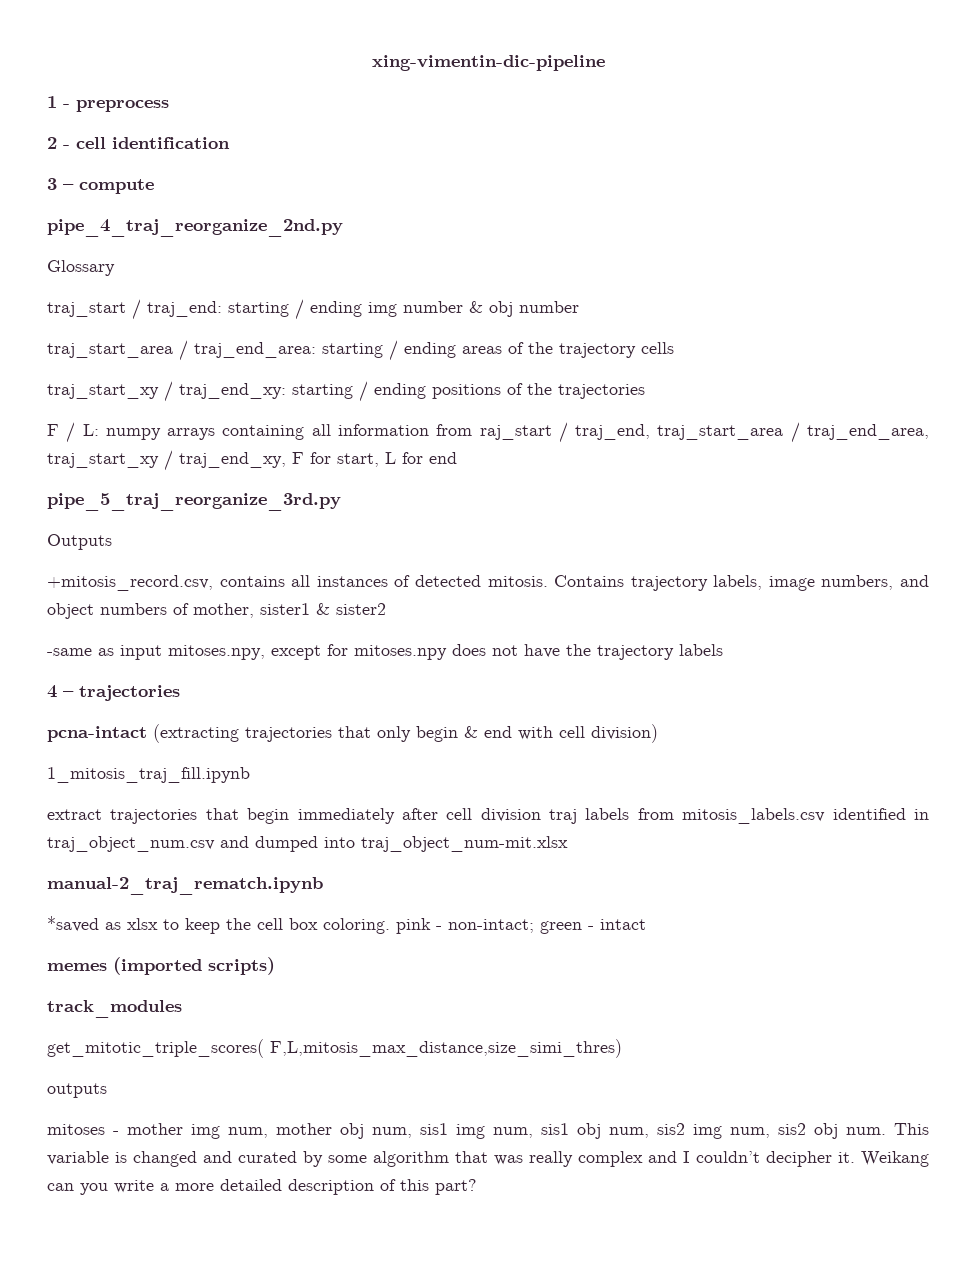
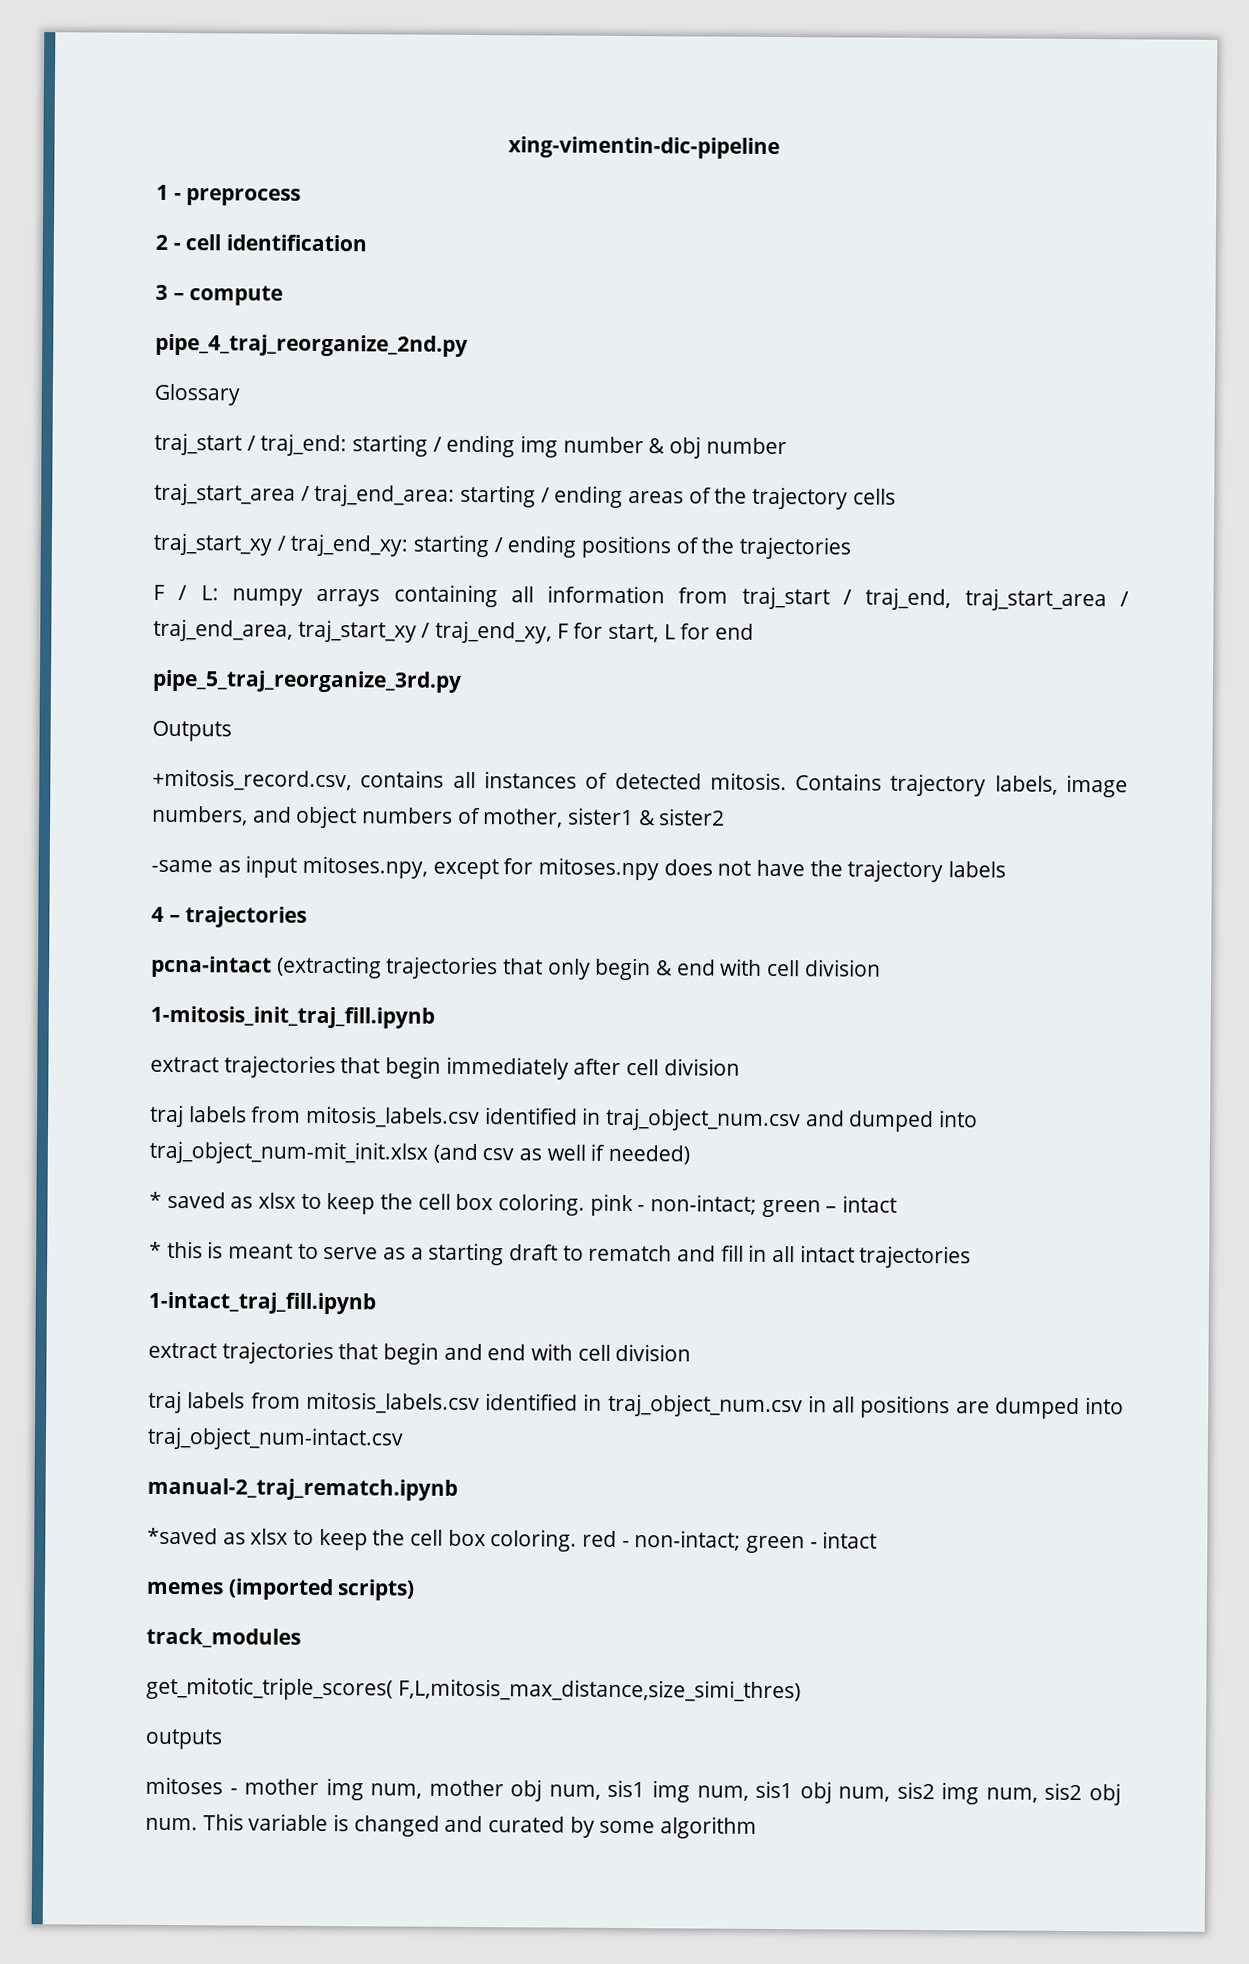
[479,425,552,440] raj_start -> [741,586,830,610] traj_start
[591,724,658,743] [47,767,250,783] division) // 1_mitosis_traj_fill.ipynb -> [804,959,881,977] [150,1005,435,1029] division // 1-mitosis_init_traj_fill.ipynb
(541, 815) none -> (740, 1067) //
[361,836,568,852] traj_object_num-mit.xlsx -> [149,1140,691,1165] [149,1191,898,1218] [149,1240,972,1269] [148,1291,376,1315] [148,1341,692,1365] [148,1390,1124,1420] [147,1426,404,1451] traj_object_num-mit_init.xlsx (and csv as well if needed) // * saved as xlsx to keep the cell box coloring. pink - non-intact; green – intact // * this is meant to serve as a starting draft to rematch and fill in all intact trajectories // 1-intact_traj_fill.ipynb // extract trajectories that begin and end with cell division // traj labels from mitosis_labels.csv identified in traj_object_num.csv in all positions are dumped into traj_object_num-intact.csv
[396,918,431,934] pink -> [582,1530,618,1547] red
[455,1151,929,1167] [47,1179,477,1195] that was really complex and I couldn’t decipher it. Weikang can you write a more detailed description of this part? -> (758, 1827) none

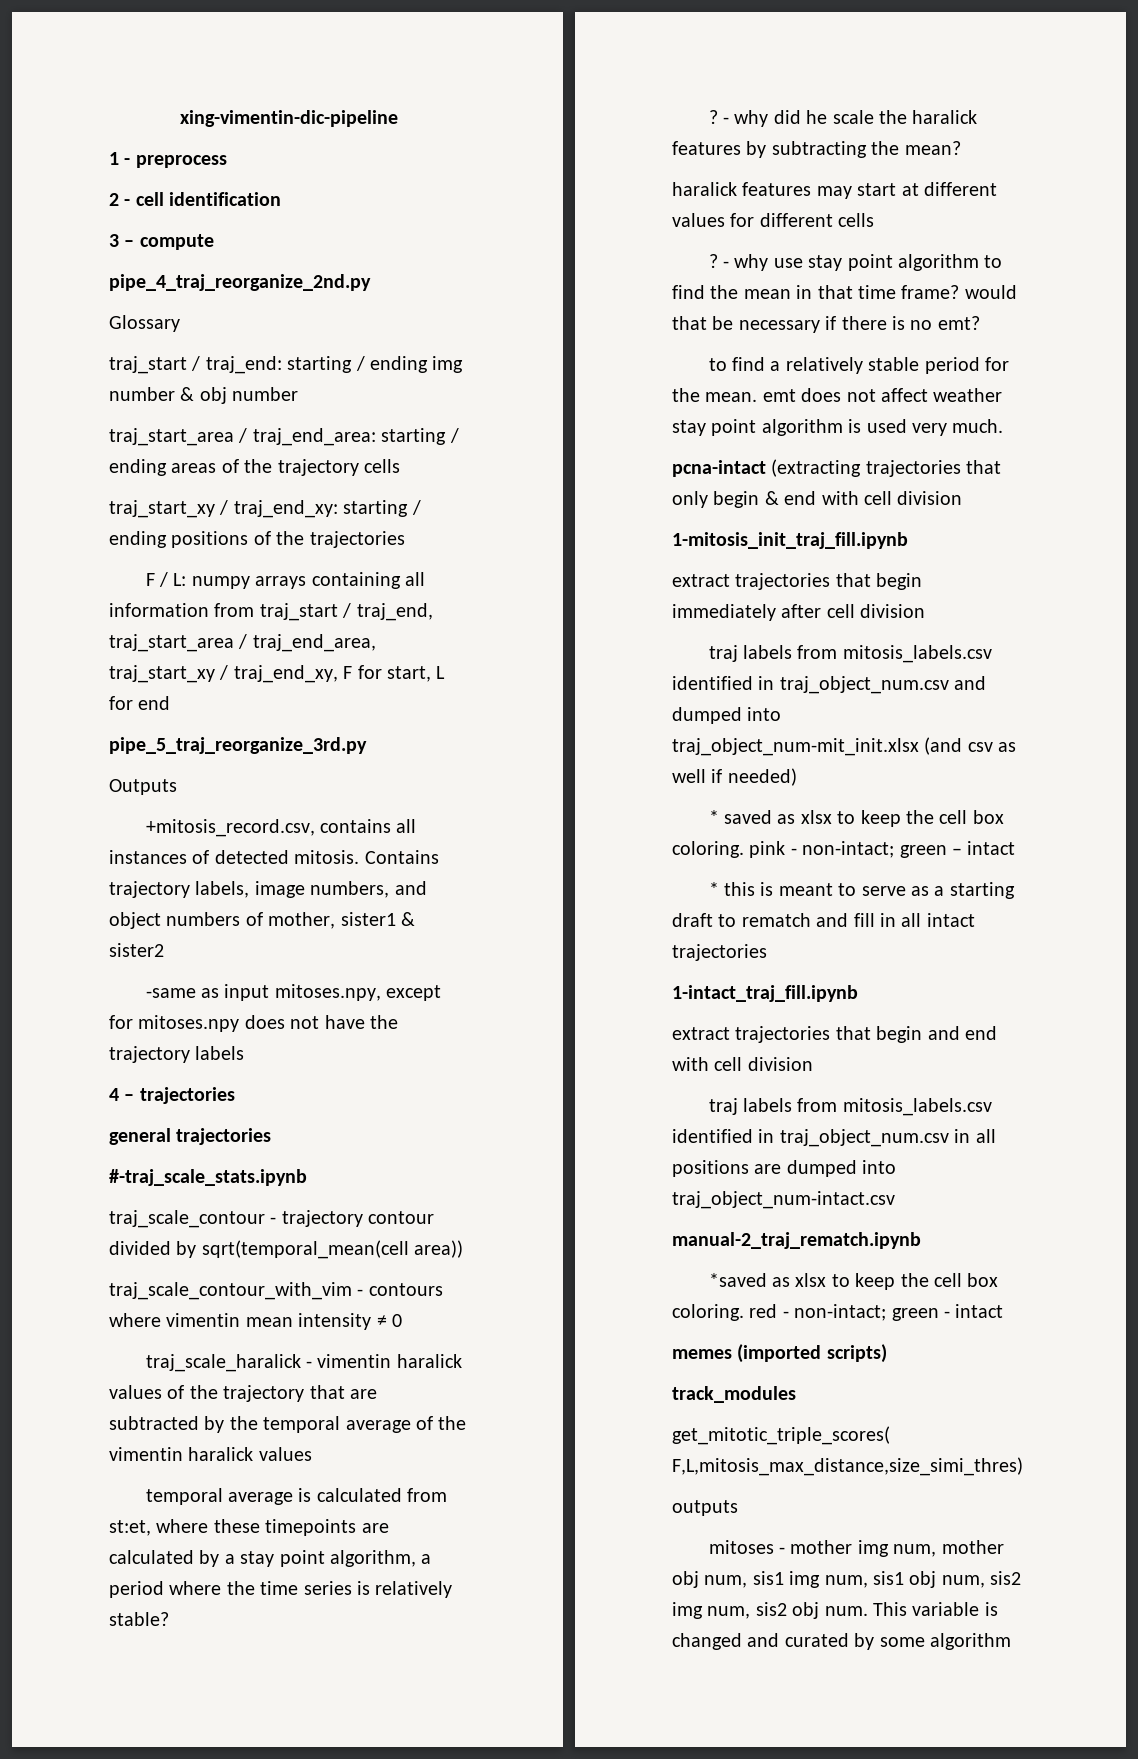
(308, 917) none -> [109,1128,272,1145] [109,1169,307,1186] [109,1210,435,1228] [109,1240,464,1259] [109,1282,443,1300] [109,1313,402,1330] [145,1354,462,1372] [109,1385,377,1402] [109,1416,467,1433] [109,1447,312,1461] [145,1488,448,1505] [109,1519,389,1536] [109,1550,432,1567] [109,1581,453,1598] [109,1612,169,1626] [708,110,978,127] [672,141,961,158] [672,182,997,199] [672,213,875,227] [708,254,1003,271] [672,285,1017,299] [672,316,980,333] [708,357,1009,374] [672,388,1003,402] [672,419,1004,436] // general trajectories // #-traj_scale_stats.ipynb // traj_scale_contour - trajectory contour divided by sqrt(temporal_mean(cell area)) // traj_scale_contour_with_vim - contours where vimentin mean intensity ≠ 0 // traj_scale_haralick - vimentin haralick values of the trajectory that are subtracted by the temporal average of the vimentin haralick values // temporal average is calculated from st:et, where these timepoints are calculated by a stay point algorithm, a period where the time series is relatively stable? // ? - why did he scale the haralick features by subtracting the mean? // haralick features may start at different values for different cells // ? - why use stay point algorithm to find the mean in that time frame? would that be necessary if there is no emt? // to find a relatively stable period for the mean. emt does not affect weather stay point algorithm is used very much.

